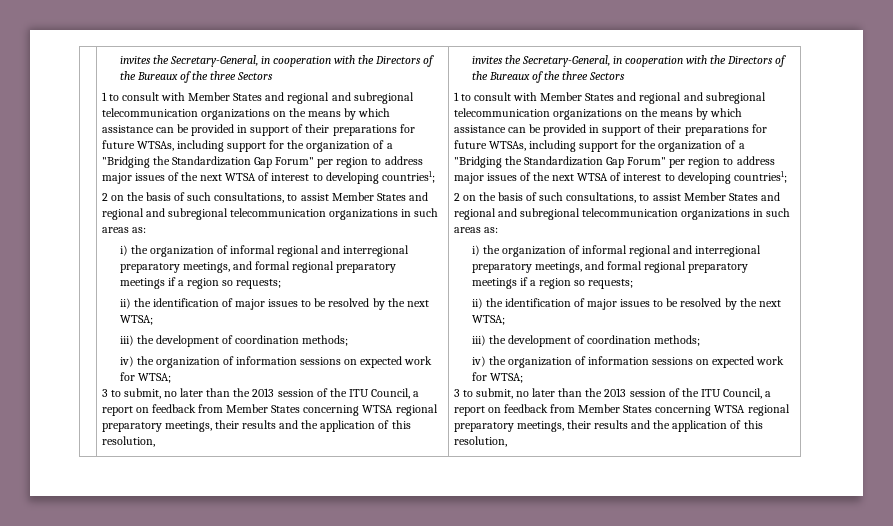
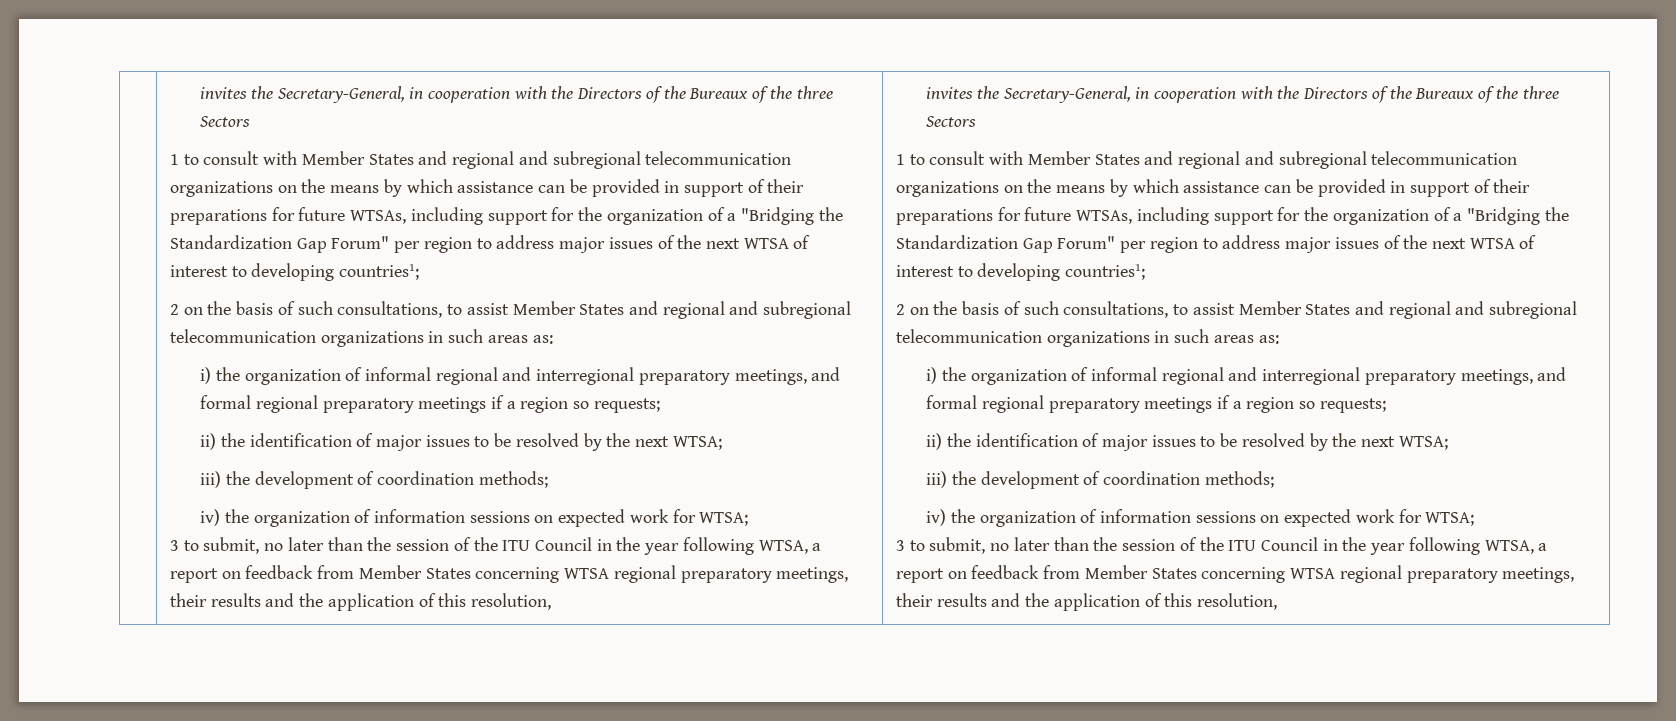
[252,388,410,399] 2013 session of the ITU Council, -> [396,537,808,555] session of the ITU Council in the year following WTSA,
[604,388,762,399] 2013 session of the ITU Council, -> [1122,537,1534,555] session of the ITU Council in the year following WTSA,

